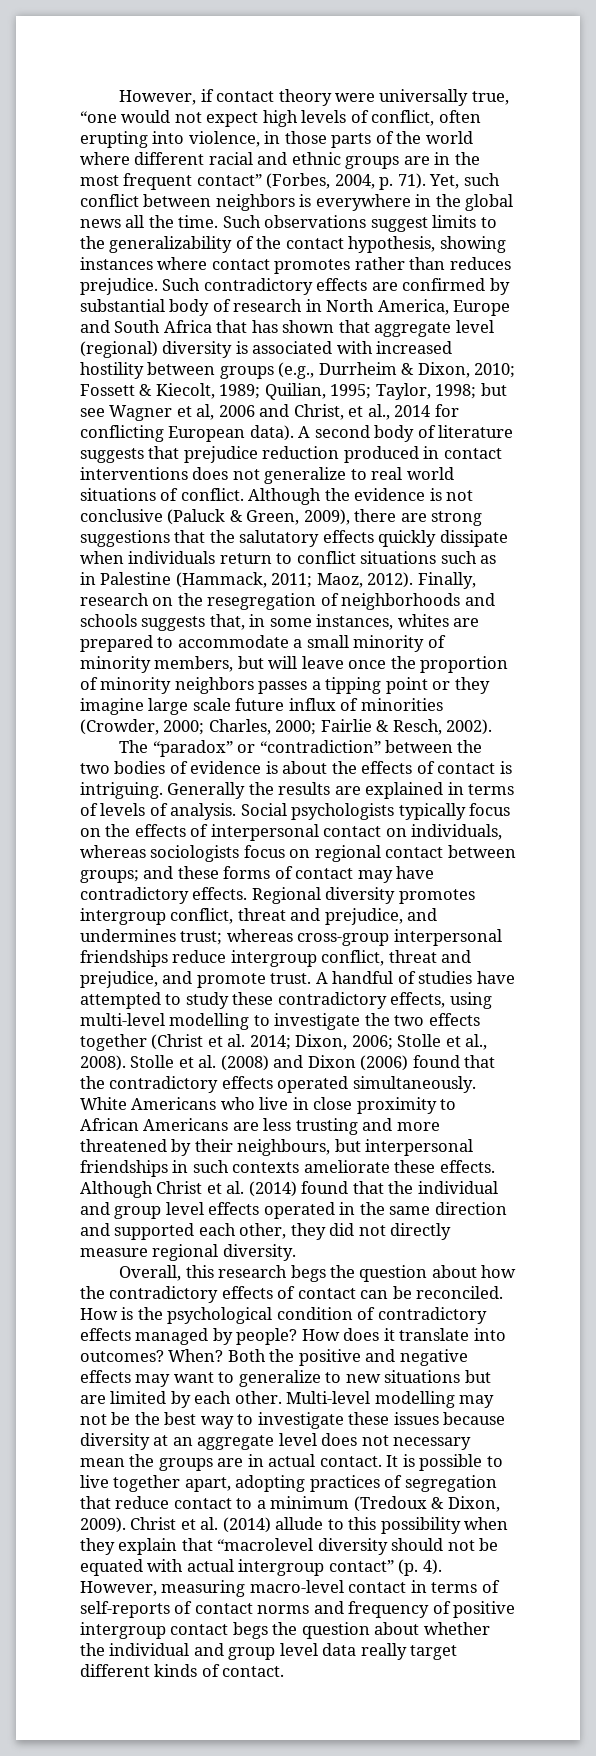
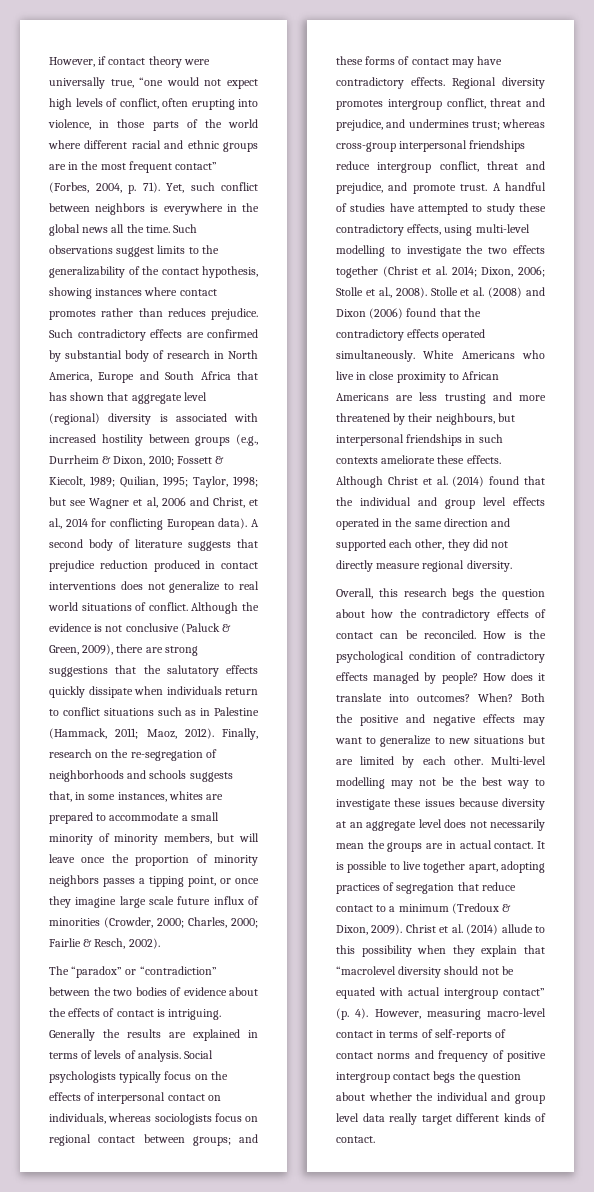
[207,593,317,610] resegregation -> [130,750,203,761] re-segregation
[385,677,451,694] point or -> [188,876,259,887] point, or once
[265,761,278,774] is -> (227, 991) none
[393,1437,472,1450] necessary -> [490,819,545,831] necessarily

